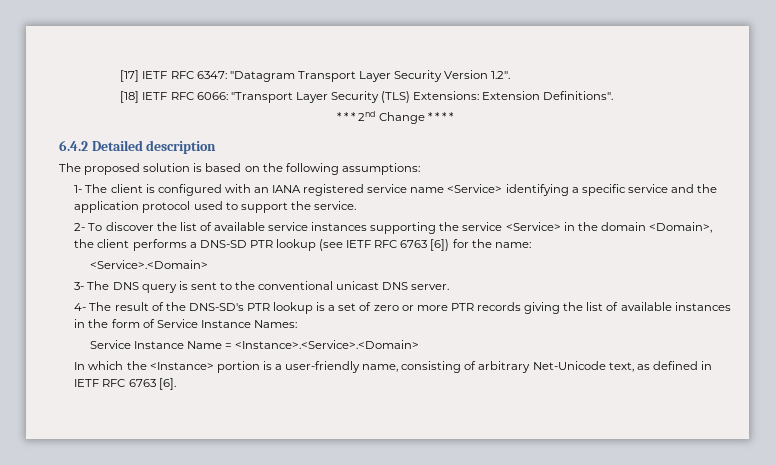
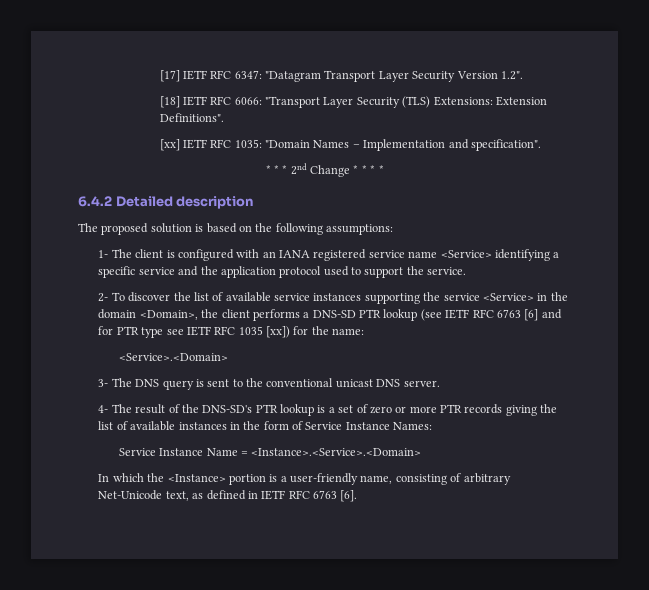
(614, 95) none -> [159,139,541,151] // [xx] IETF RFC 1035: "Domain Names – Implementation and specification".
[430,239,450,251] [6]) -> [524,309,562,321] [98,326,291,338] [6] and for PTR type see IETF RFC 1035 [xx])

